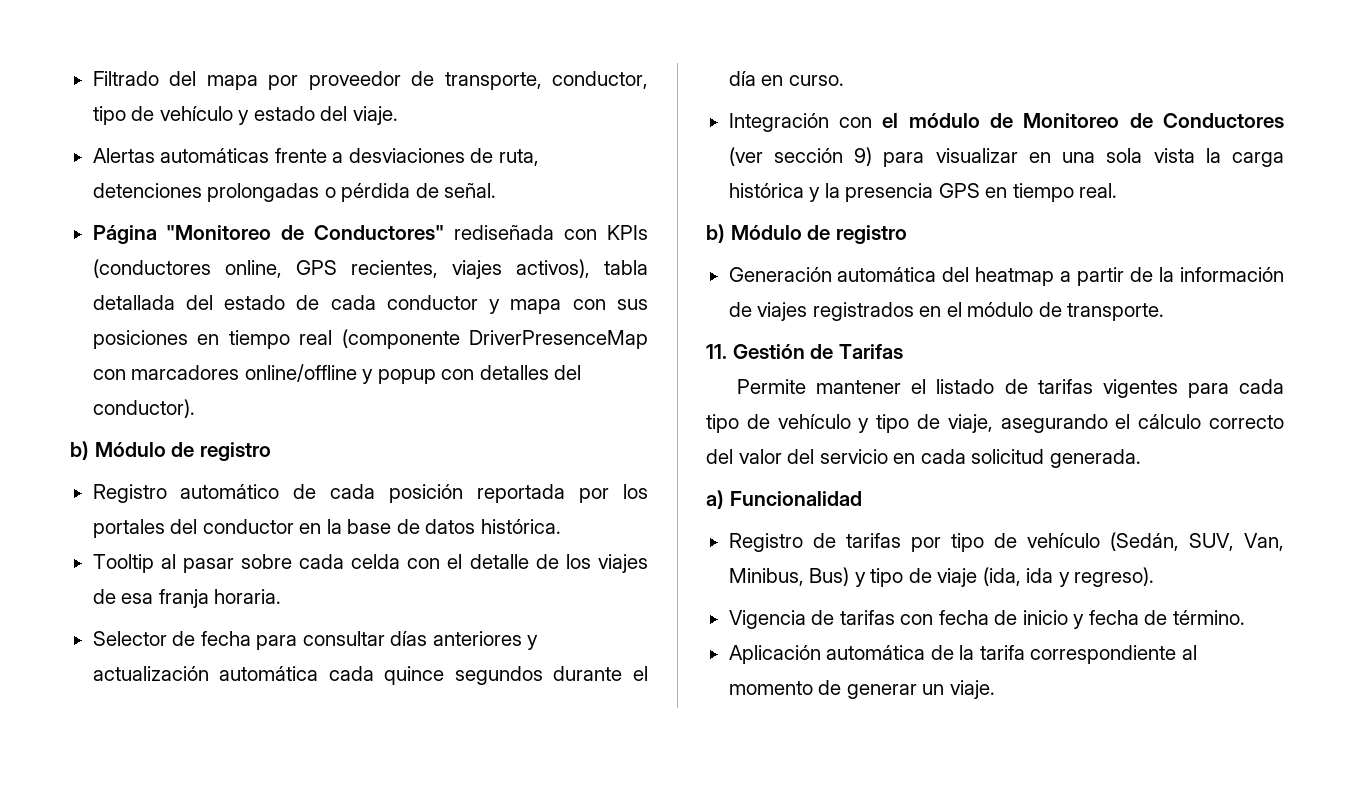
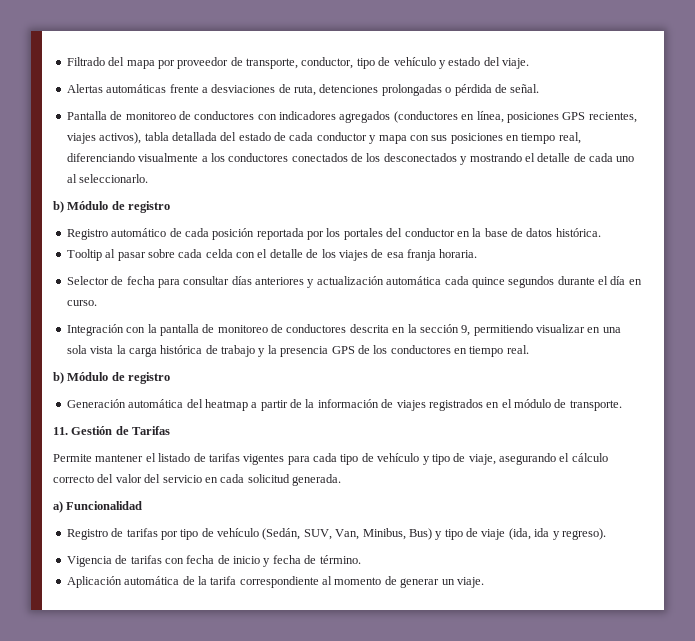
[92,225,648,244] [92,259,282,278] Página "Monitoreo de Conductores" rediseñada con KPIs (conductores online, -> [66,111,559,123] Pantalla de monitoreo de conductores con indicadores agregados (conductores en línea, posiciones
[299,329,648,349] [92,364,582,384] [92,399,195,418] real (componente DriverPresenceMap con marcadores online/offline y popup con detalles del conductor). -> [558,132,581,144] [66,153,635,165] [66,174,149,183] real, diferenciando visualmente a los conductores conectados de los desconectados y mostrando el detalle de cada uno al seleccionarlo.
[882,113,1284,128] [728,147,925,167] el módulo de Monitoreo de Conductores (ver sección 9) para -> [147,324,533,336] la pantalla de monitoreo de conductores descrita en la sección 9, permitiendo
(804, 190) none -> [205,345,255,357] de trabajo
(980, 190) none -> [357,345,451,354] de los conductores

